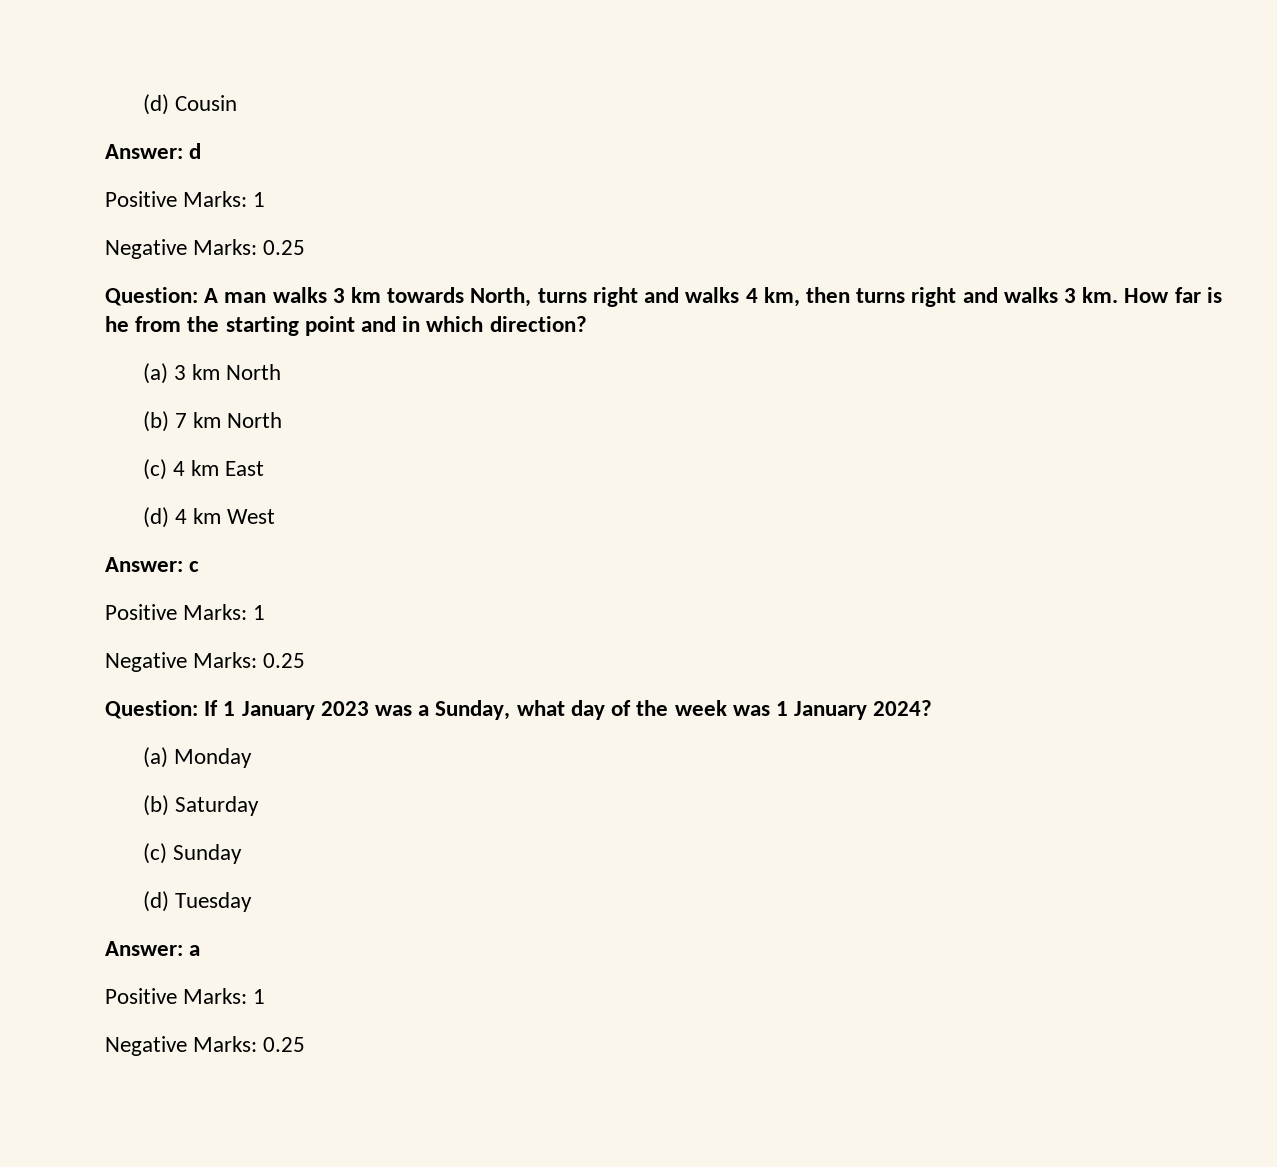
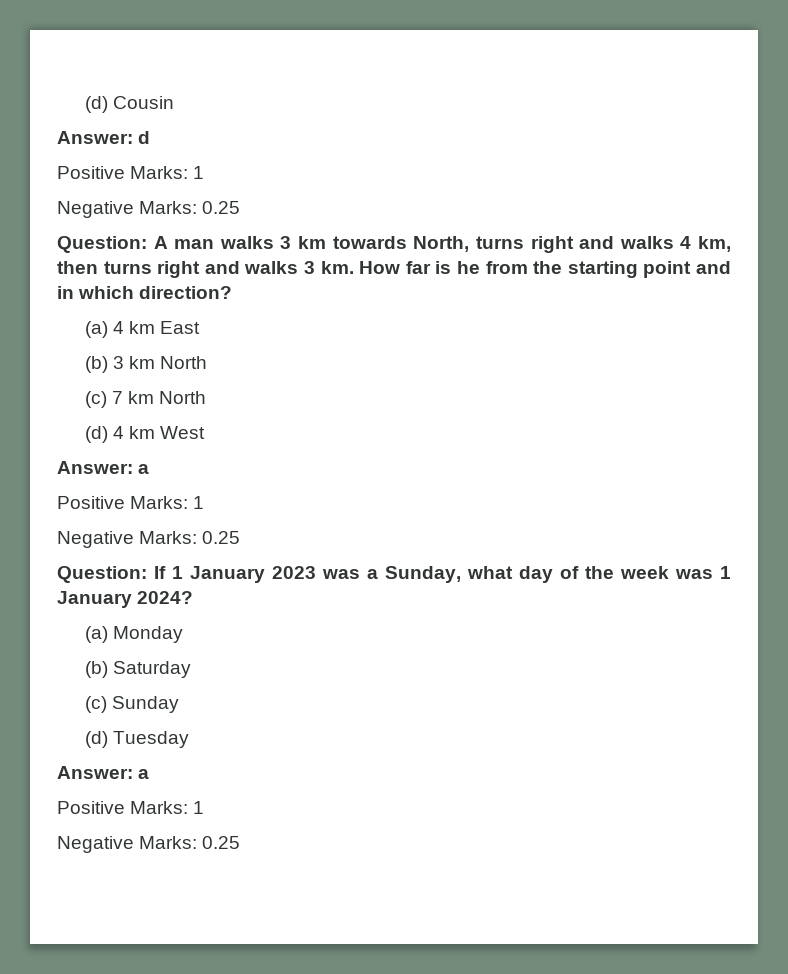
(168, 373) none -> [113,321,201,334] [84,356,108,373] 4 km East // (b)
[142,411,169,432] (b) -> [84,391,107,408] (c)
[142,459,265,480] // (c) 4 km East -> (207, 397) none
[189,561,200,572] c -> [138,464,150,474] a

